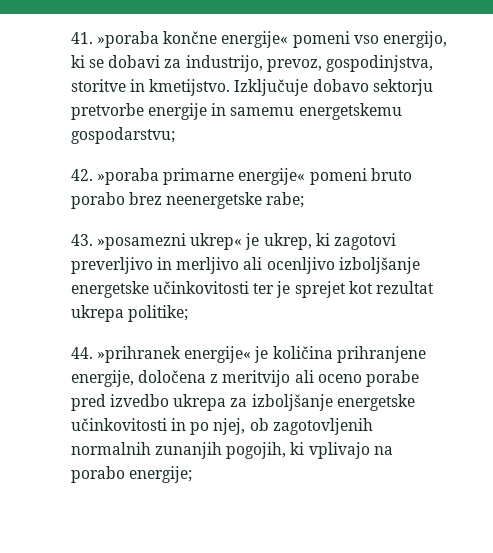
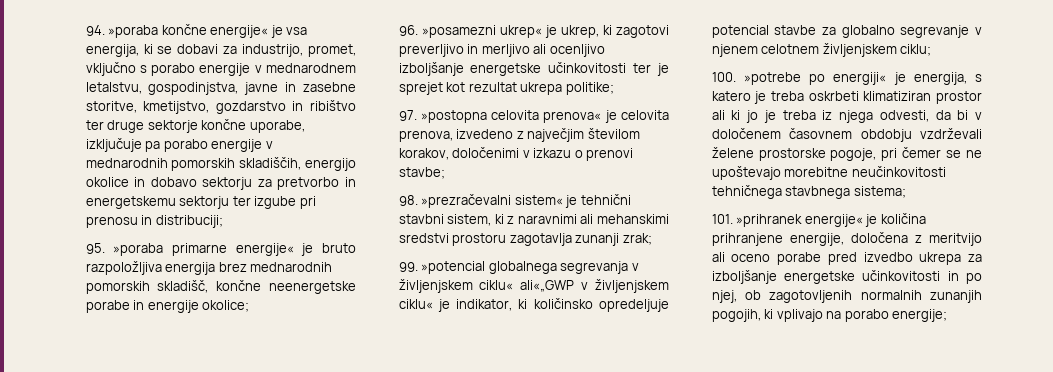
[70,32,93,44] 41. -> [85,25,105,36] 94.
[292,31,447,48] pomeni vso energijo, -> [270,25,308,38] [85,44,139,57] je vsa energija,
[266,55,433,72] [70,79,433,96] [70,103,402,120] [70,127,175,144] [70,168,412,185] [70,192,305,209] [70,234,93,246] prevoz, gospodinjstva, storitve in kmetijstvo. Izključuje dobavo sektorju pretvorbe energije in samemu energetskemu gospodarstvu; // 42. »poraba primarne energije« pomeni bruto porabo brez neenergetske rabe; // 43. -> [308,44,356,57] [85,62,356,76] [85,82,356,95] [85,100,356,114] [85,119,305,133] [85,138,273,152] [85,157,356,171] [85,177,356,190] [85,196,316,209] [85,215,223,228] [85,243,356,256] [85,261,333,275] [85,280,356,294] [85,300,250,313] [398,25,418,36] promet, vključno s porabo energije v mednarodnem letalstvu, gospodinjstva, javne in zasebne storitve, kmetijstvo, gozdarstvo in ribištvo ter druge sektorje končne uporabe, izključuje pa porabo energije v mednarodnih pomorskih skladiščih, energijo okolice in dobavo sektorju za pretvorbo in energetskemu sektorju ter izgube pri prenosu in distribuciji; // 95. »poraba primarne energije« je bruto razpoložljiva energija brez mednarodnih pomorskih skladišč, končne neenergetske porabe in energije okolice; // 96.
[70,347,93,359] 44. -> [398,110,669,123] [398,128,640,142] [398,147,634,161] [398,167,445,179] [398,194,631,208] [398,214,669,226] [398,233,652,246] [398,261,639,274] [398,279,669,293] [398,298,669,312] [711,25,982,38] [711,43,932,57] [711,72,982,85] [711,91,982,104] [711,110,982,123] [711,128,982,142] [711,147,982,161] [711,166,946,180] [711,185,906,199] [711,214,733,224] 97. »postopna celovita prenova« je celovita prenova, izvedeno z največjim številom korakov, določenimi v izkazu o prenovi stavbe; // 98. »prezračevalni sistem« je tehnični stavbni sistem, ki z naravnimi ali mehanskimi sredstvi prostoru zagotavlja zunanji zrak; // 99. »potencial globalnega segrevanja v življenjskem ciklu« ali«„GWP v življenjskem ciklu« je indikator, ki količinsko opredeljuje potencial stavbe za globalno segrevanje v njenem celotnem življenjskem ciklu; // 100. »potrebe po energiji« je energija, s katero je treba oskrbeti klimatiziran prostor ali ki jo je treba iz njega odvesti, da bi v določenem časovnem obdobju vzdrževali želene prostorske pogoje, pri čemer se ne upoštevajo morebitne neučinkovitosti tehničnega stavbnega sistema; // 101.

